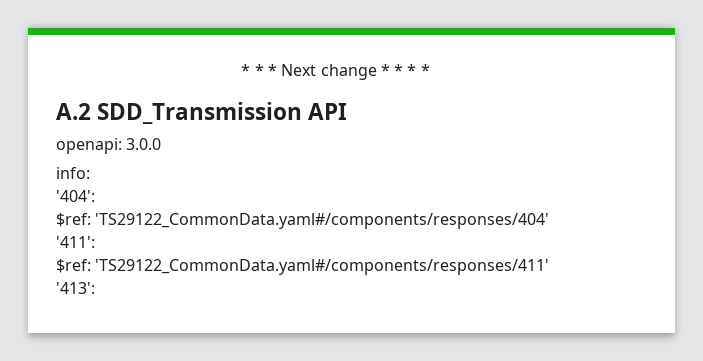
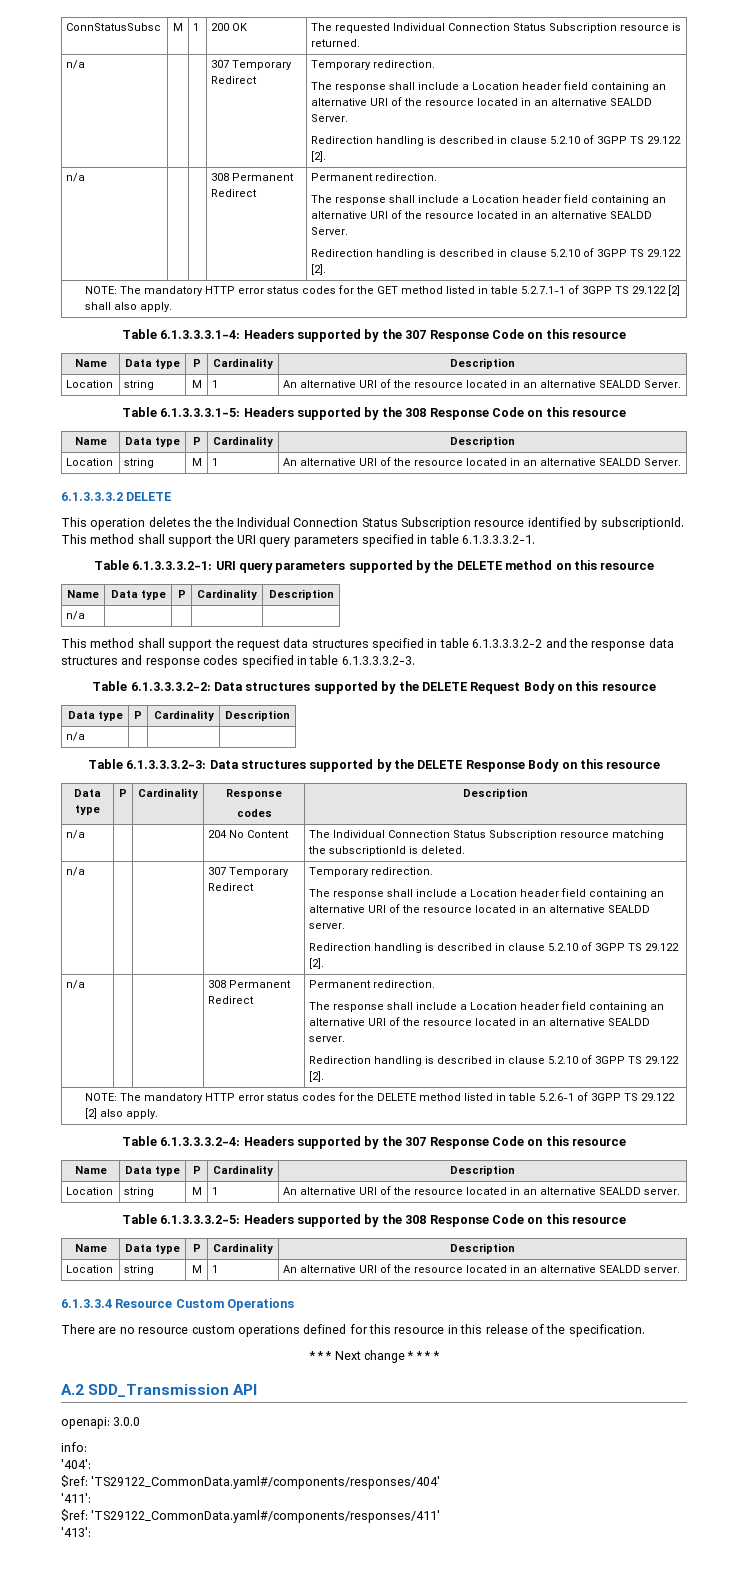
(241, 70) none -> [66,23,162,31] [173,23,183,31] [193,23,200,31] [211,23,248,31] [311,23,682,33] [311,39,361,47] [66,60,86,69] [211,60,293,70] [211,76,258,84] [311,60,436,70] [311,81,667,92] [311,97,653,106] [311,114,349,122] [311,135,682,146] [311,151,327,162] [66,173,86,182] [211,173,295,181] [211,189,258,197] [311,173,438,181] [311,194,667,205] [311,210,653,219] [311,227,349,235] [311,248,682,259] [311,264,327,275] [84,285,680,296] [84,302,172,312] [121,329,627,342] [74,359,107,367] [125,359,180,369] [192,359,201,367] [213,358,273,369] [450,358,515,369] [66,380,114,388] [124,380,155,390] [191,380,202,388] [212,380,219,388] [283,379,682,388] [121,407,627,420] [74,437,107,445] [125,437,180,447] [192,437,201,445] [213,436,273,447] [450,436,515,447] [66,458,114,466] [124,458,155,468] [191,458,202,466] [212,458,219,466] [283,457,682,466] [61,492,172,501] [61,517,684,530] [61,534,536,547] [93,560,655,573] [67,590,99,598] [110,590,166,600] [177,590,186,598] [197,589,257,600] [268,589,334,600] [66,611,86,620] [61,638,674,651] [61,655,415,668] [92,681,656,694] [67,711,123,721] [134,711,142,719] [153,710,214,721] [225,710,290,721] [66,732,86,741] [87,759,661,772] [74,789,101,797] [75,805,100,815] [119,789,127,797] [138,788,198,799] [226,789,282,799] [236,809,272,817] [463,788,528,799] [66,830,86,839] [208,830,290,838] [309,830,665,840] [308,846,466,856] [66,867,86,876] [208,867,290,877] [208,883,255,891] [309,867,434,877] [309,888,665,899] [309,904,651,913] [309,923,346,929] [309,942,680,953] [309,958,325,969] [66,980,86,989] [208,980,292,988] [208,996,255,1004] [309,980,436,988] [309,1001,665,1012] [309,1017,651,1026] [309,1036,346,1042] [309,1055,680,1066] [309,1071,325,1082] [84,1092,675,1103] [84,1108,158,1119] [121,1136,627,1149] [74,1166,107,1174] [125,1166,180,1176] [192,1166,201,1174] [213,1165,273,1176] [450,1165,515,1176] [66,1187,114,1195] [124,1187,155,1197] [191,1187,202,1195] [212,1187,219,1195] [283,1186,681,1195] [121,1214,627,1227] [74,1244,107,1252] [125,1244,180,1254] [192,1244,201,1252] [213,1243,273,1254] [450,1243,515,1254] [66,1265,114,1273] [124,1265,155,1275] [191,1265,202,1273] [212,1265,219,1273] [283,1264,681,1273] [61,1298,295,1311] [61,1324,645,1337] ConnStatusSubsc | M | 1 | 200 OK | The requested Individual Connection Status Subscription resource is returned. // n/a | | | 307 Temporary Redirect | Temporary redirection. // The response shall include a Location header field containing an alternative URI of the resource located in an alternative SEALDD Server. // Redirection handling is described in clause 5.2.10 of 3GPP TS 29.122 [2]. // n/a | | | 308 Permanent Redirect | Permanent redirection. // The response shall include a Location header field containing an alternative URI of the resource located in an alternative SEALDD Server. // Redirection handling is described in clause 5.2.10 of 3GPP TS 29.122 [2]. // NOTE: The mandatory HTTP error status codes for the GET method listed in table 5.2.7.1-1 of 3GPP TS 29.122 [2] shall also apply. // Table 6.1.3.3.3.1-4: Headers supported by the 307 Response Code on this resource // Name | Data type | P | Cardinality | Description // Location | string | M | 1 | An alternative URI of the resource located in an alternative SEALDD Server. // Table 6.1.3.3.3.1-5: Headers supported by the 308 Response Code on this resource // Name | Data type | P | Cardinality | Description // Location | string | M | 1 | An alternative URI of the resource located in an alternative SEALDD Server. // 6.1.3.3.3.2 DELETE // This operation deletes the the Individual Connection Status Subscription resource identified by subscriptionId. This method shall support the URI query parameters specified in table 6.1.3.3.3.2-1. // Table 6.1.3.3.3.2-1: URI query parameters supported by the DELETE method on this resource // Name | Data type | P | Cardinality | Description // n/a | | | | // This method shall support the request data structures specified in table 6.1.3.3.3.2-2 and the response data structures and response codes specified in table 6.1.3.3.3.2-3. // Table 6.1.3.3.3.2-2: Data structures supported by the DELETE Request Body on this resource // Data type | P | Cardinality | Description // n/a | | | // Table 6.1.3.3.3.2-3: Data structures supported by the DELETE Response Body on this resource // Data type | P | Cardinality | Response // codes | Description // n/a | | | 204 No Content | The Individual Connection Status Subscription resource matching the subscriptionId is deleted. // n/a | | | 307 Temporary Redirect | Temporary redirection. // The response shall include a Location header field containing an alternative URI of the resource located in an alternative SEALDD server. // Redirection handling is described in clause 5.2.10 of 3GPP TS 29.122 [2]. // n/a | | | 308 Permanent Redirect | Permanent redirection. // The response shall include a Location header field containing an alternative URI of the resource located in an alternative SEALDD server. // Redirection handling is described in clause 5.2.10 of 3GPP TS 29.122 [2]. // NOTE: The mandatory HTTP error status codes for the DELETE method listed in table 5.2.6-1 of 3GPP TS 29.122 [2] also apply. // Table 6.1.3.3.3.2-4: Headers supported by the 307 Response Code on this resource // Name | Data type | P | Cardinality | Description // Location | string | M | 1 | An alternative URI of the resource located in an alternative SEALDD server. // Table 6.1.3.3.3.2-5: Headers supported by the 308 Response Code on this resource // Name | Data type | P | Cardinality | Description // Location | string | M | 1 | An alternative URI of the resource located in an alternative SEALDD server. // 6.1.3.3.4 Resource Custom Operations // There are no resource custom operations defined for this resource in this release of the specification. //

